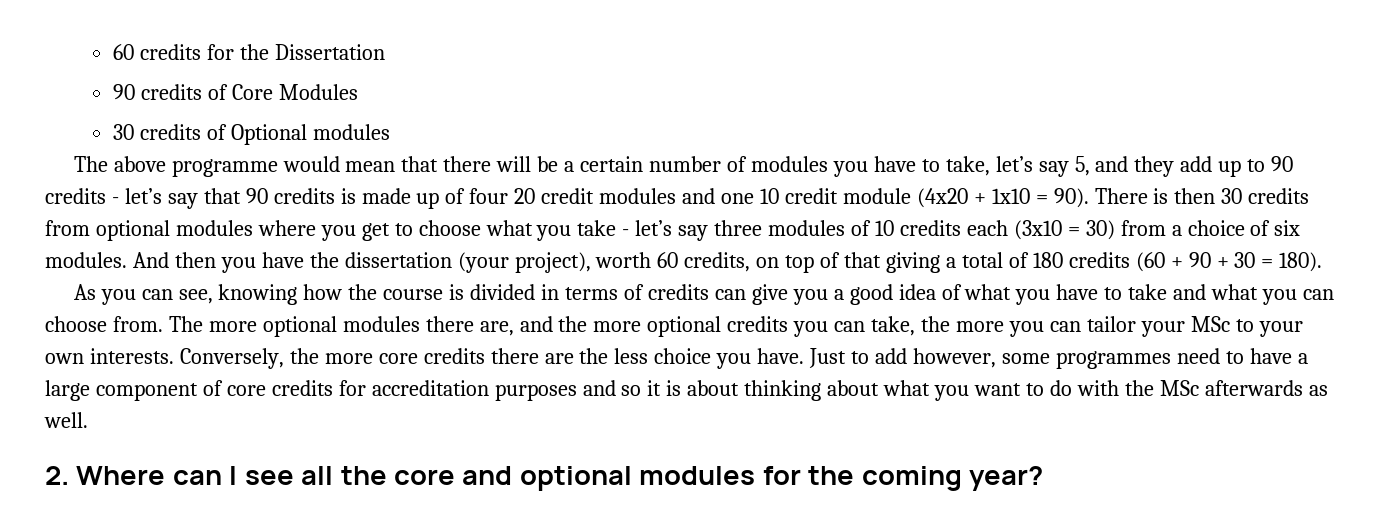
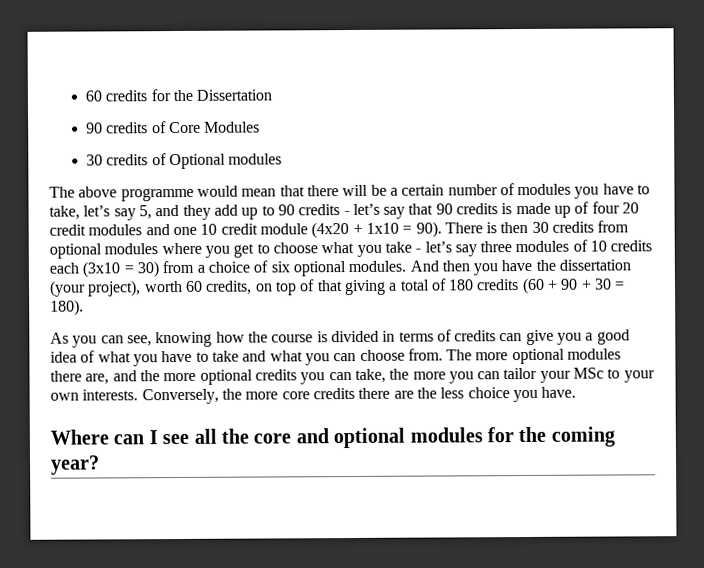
(1301, 228) none -> [292,261,346,277] optional
[809,348,1308,369] [45,380,1328,401] [44,412,88,428] [45,466,69,485] Just to add however, some programmes need to have a large component of core credits for accreditation purposes and so it is about thinking about what you want to do with the MSc afterwards as well. // 2. -> (577, 392) //

